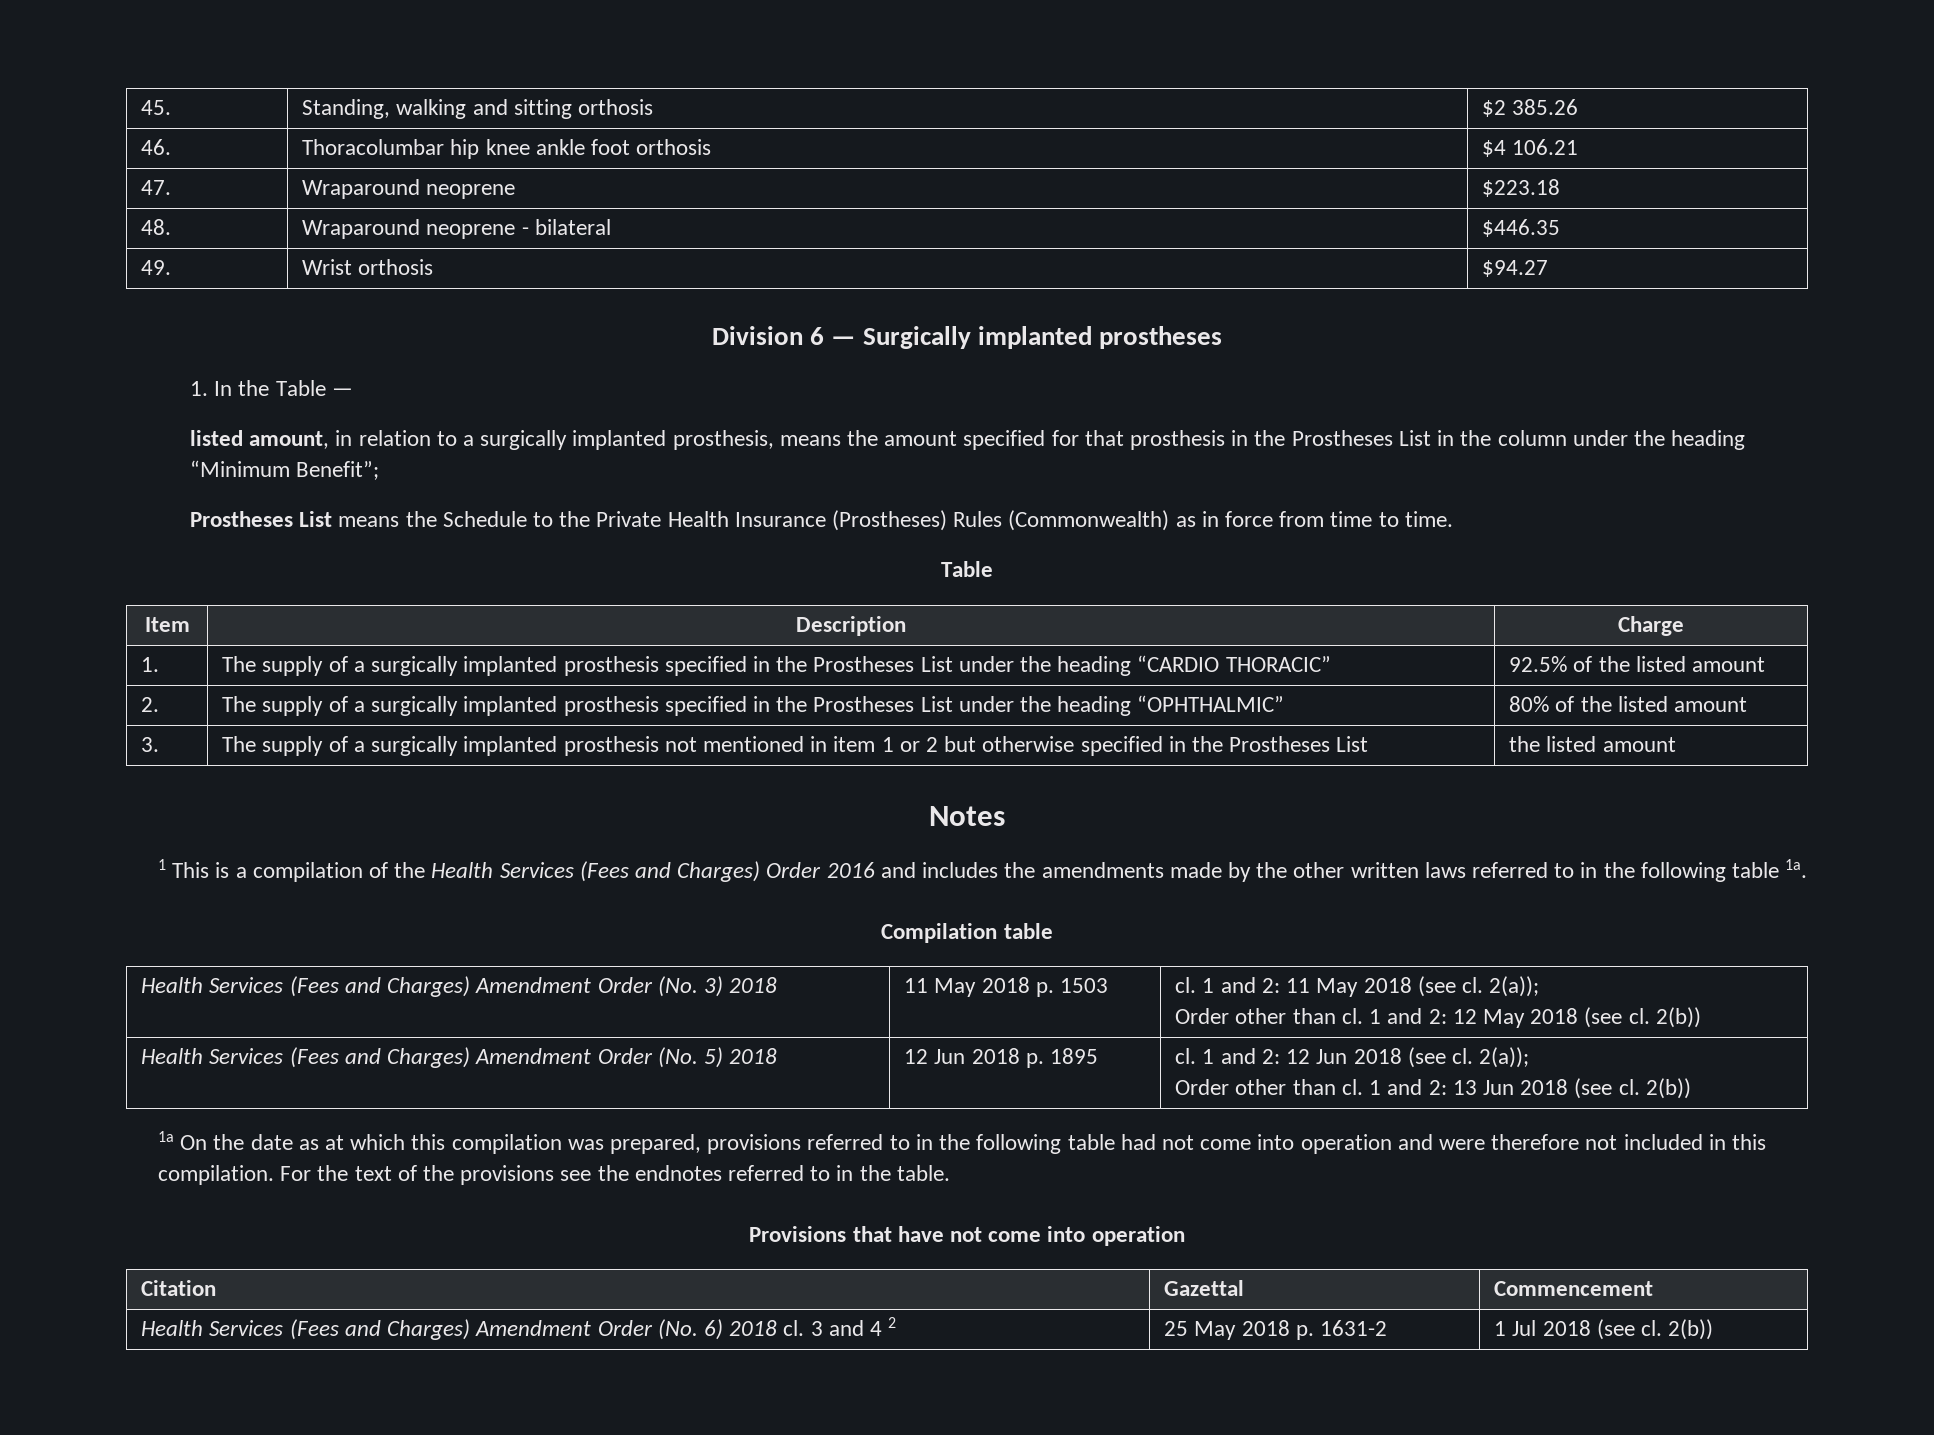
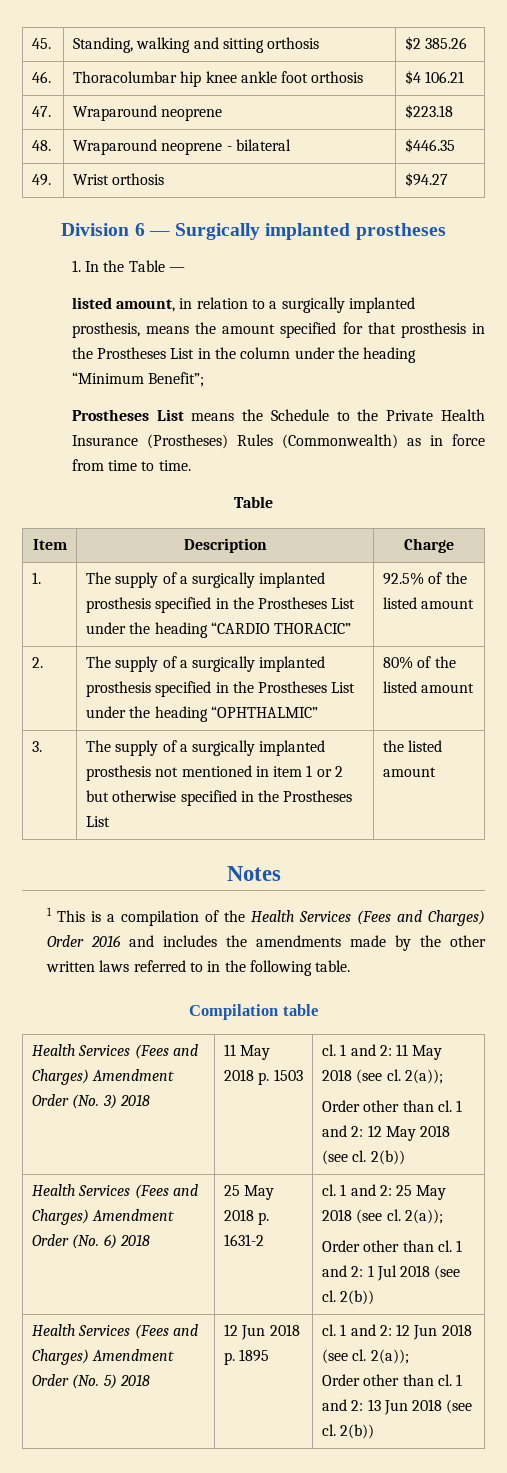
[1732,859,1808,878] table 1a. -> [315,960,351,972] table.
(1701, 1017) none -> [31,1184,198,1199] [31,1209,175,1225] [31,1234,150,1249] [223,1185,275,1200] [223,1209,270,1225] [223,1234,264,1246] [321,1184,447,1200] [321,1209,443,1224] [321,1240,463,1252] [321,1265,461,1281] [321,1290,375,1305] // Health Services (Fees and Charges) Amendment Order (No. 6) 2018 | 25 May 2018 p. 1631-2 | cl. 1 and 2: 25 May 2018 (see cl. 2(a)); // Order other than cl. 1 and 2: 1 Jul 2018 (see cl. 2(b))
[157,1131,1767,1154] [157,1165,950,1185] [749,1226,1185,1246] [141,1280,217,1296] [1164,1280,1245,1296] [1494,1281,1654,1296] [141,1317,897,1340] [1164,1320,1388,1340] [1494,1319,1714,1340] // 1a On the date as at which this compilation was prepared, provisions referred to in the following table had not come into operation and were therefore not included in this compilation. For the text of the provisions see the endnotes referred to in the table. // Provisions that have not come into operation // Citation | Gazettal | Commencement // Health Services (Fees and Charges) Amendment Order (No. 6) 2018 cl. 3 and 4 2 | 25 May 2018 p. 1631-2 | 1 Jul 2018 (see cl. 2(b)) -> (375, 1431) none

